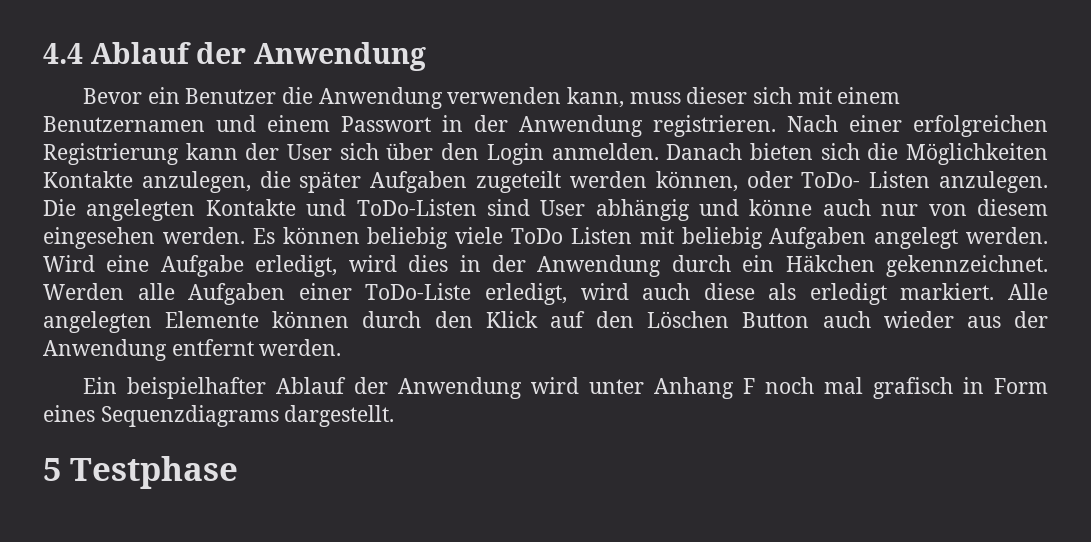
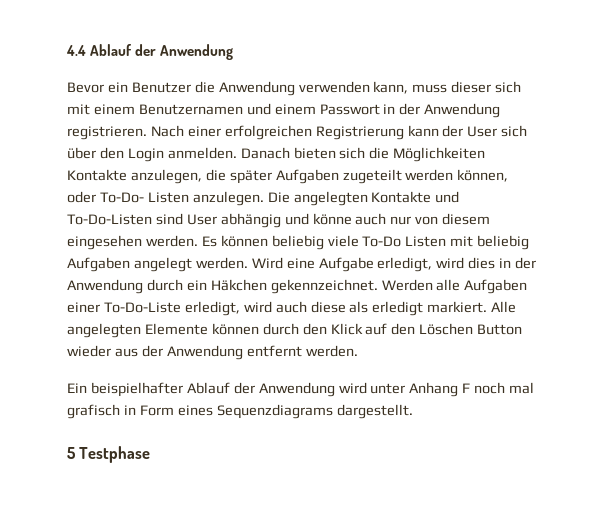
[801,172,861,188] ToDo- -> [99,192,144,203] To-Do-
[356,199,477,216] ToDo-Listen -> [67,214,152,225] To-Do-Listen
[510,228,563,244] ToDo -> [362,236,402,247] To-Do
[365,283,472,300] ToDo-Liste -> [103,302,181,313] To-Do-Liste
[822,311,871,328] auch -> (523, 329) none

